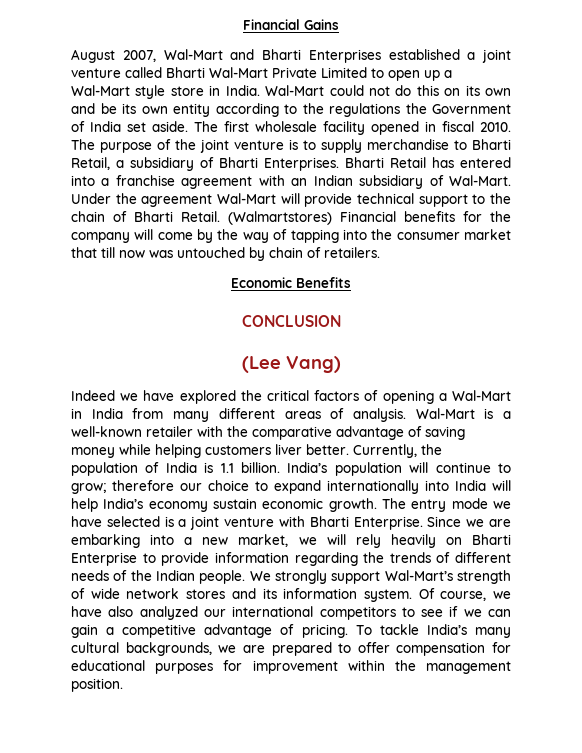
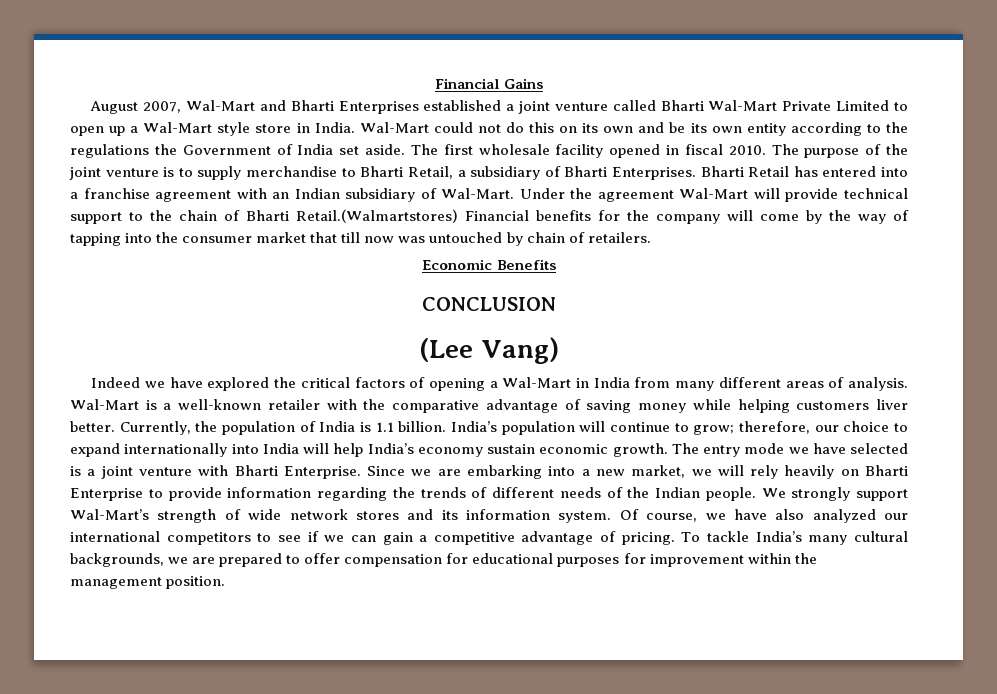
[181,211,332,225] Retail. (Walmartstores) -> [296,209,458,223] Retail.(Walmartstores)
[112,480,174,491] therefore -> [739,421,810,434] therefore,

